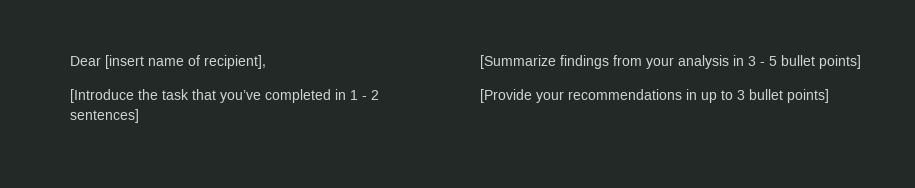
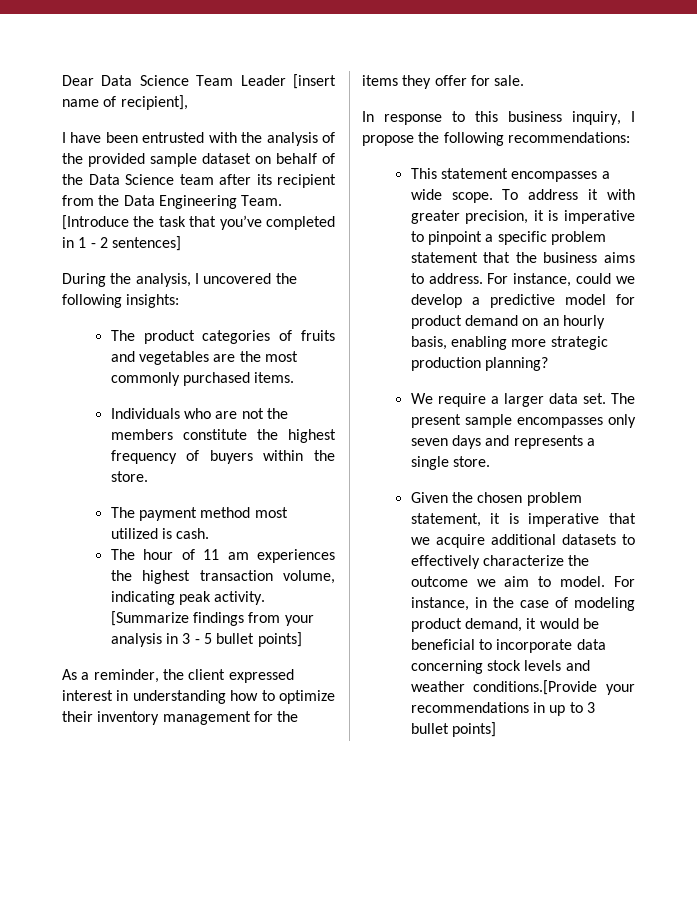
(101, 61) none -> [101,75,286,86] Data Science Team Leader
(266, 62) none -> [62,132,335,146] [62,153,335,167] [62,174,336,188] [62,195,283,209] I have been entrusted with the analysis of the provided sample dataset on behalf of the Data Science team after its recipient from the Data Engineering Team.
(139, 116) none -> [62,273,297,287] [62,294,180,308] [110,330,335,344] [110,351,298,365] [110,372,295,386] [110,408,288,419] [110,429,337,443] [110,450,335,464] [110,471,148,482] [110,507,288,521] [110,528,210,539] [110,549,335,563] [110,570,335,584] [110,591,266,605] During the analysis, I uncovered the following insights: // The product categories of fruits and vegetables are the most commonly purchased items. // Individuals who are not the members constitute the highest frequency of buyers within the store. // The payment method most utilized is cash. // The hour of 11 am experiences the highest transaction volume, indicating peak activity.
[480,89,532,103] [Provide -> [62,669,294,683] [62,690,335,704] [62,711,299,725] [362,75,525,89] [362,111,635,125] [362,132,630,146] [410,168,610,182] [410,189,635,203] [410,210,635,224] [410,231,606,245] [410,252,635,263] [410,273,635,287] [410,294,635,308] [410,315,605,329] [410,336,608,350] [410,357,549,371] [410,393,635,407] [410,414,636,428] [410,435,595,449] [410,456,491,470] [410,492,582,506] [410,513,636,527] [410,534,635,548] [410,555,590,569] [410,576,635,587] [410,597,635,611] [410,618,599,632] [410,639,606,653] [410,660,590,674] [410,680,598,695] As a reminder, the client expressed interest in understanding how to optimize their inventory management for the items they offer for sale. // In response to this business inquiry, I propose the following recommendations: // This statement encompasses a wide scope. To address it with greater precision, it is imperative to pinpoint a specific problem statement that the business aims to address. For instance, could we develop a predictive model for product demand on an hourly basis, enabling more strategic production planning? // We require a larger data set. The present sample encompasses only seven days and represents a single store. // Given the chosen problem statement, it is imperative that we acquire additional datasets to effectively characterize the outcome we aim to model. For instance, in the case of modeling product demand, it would be beneficial to incorporate data concerning stock levels and weather conditions.[Provide

